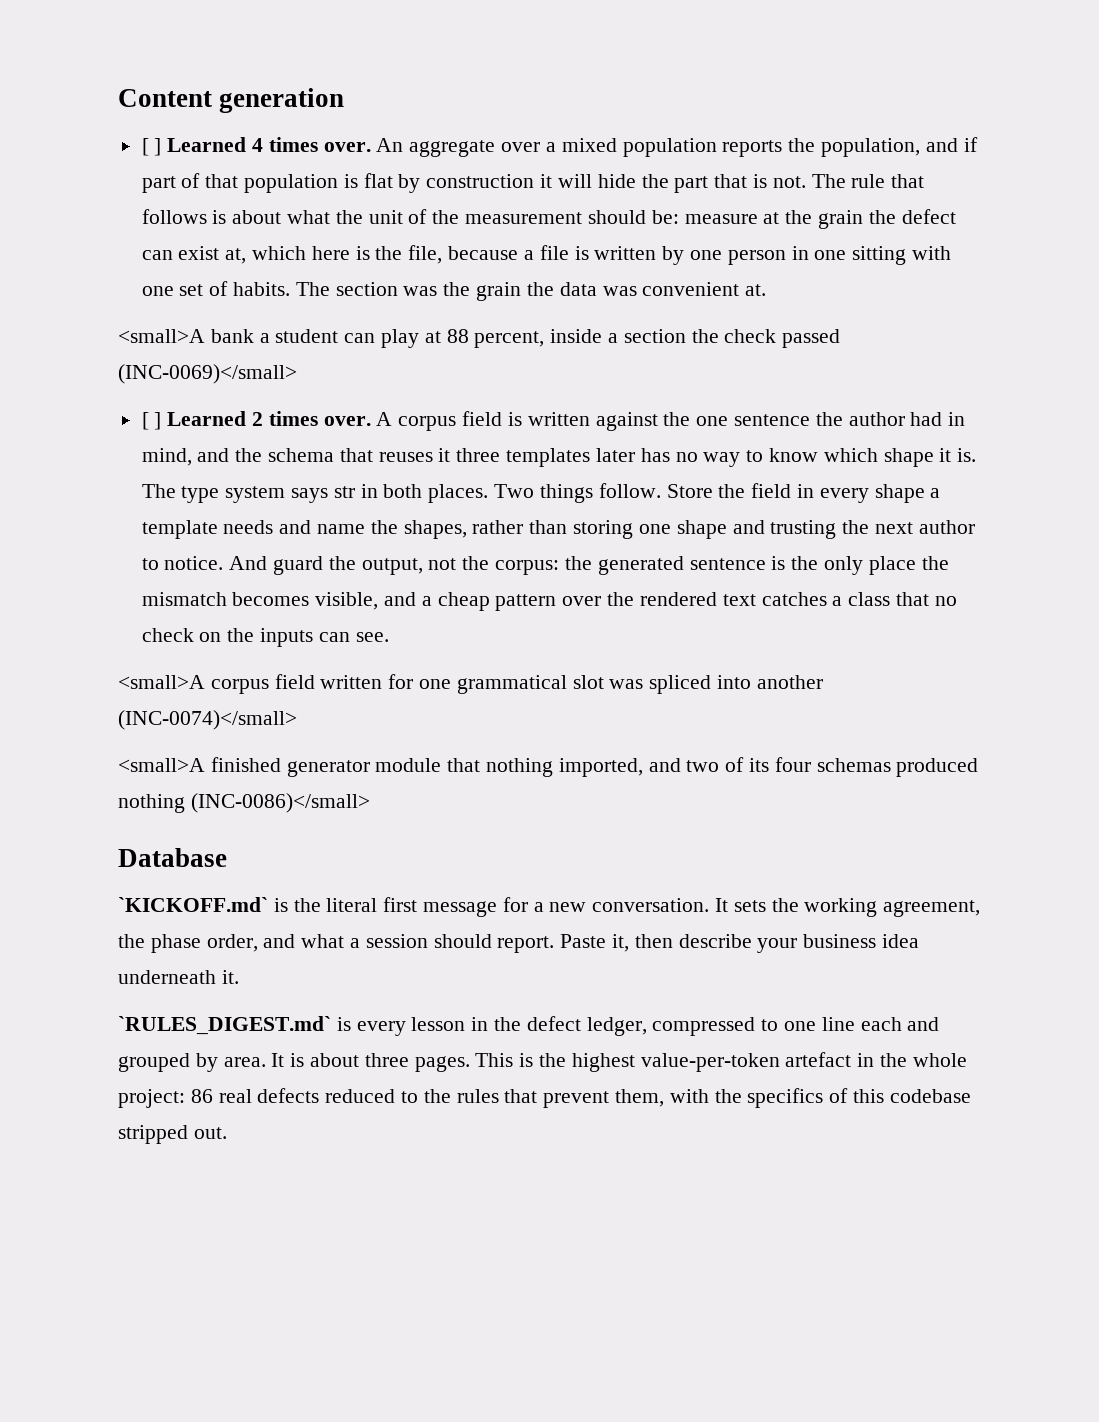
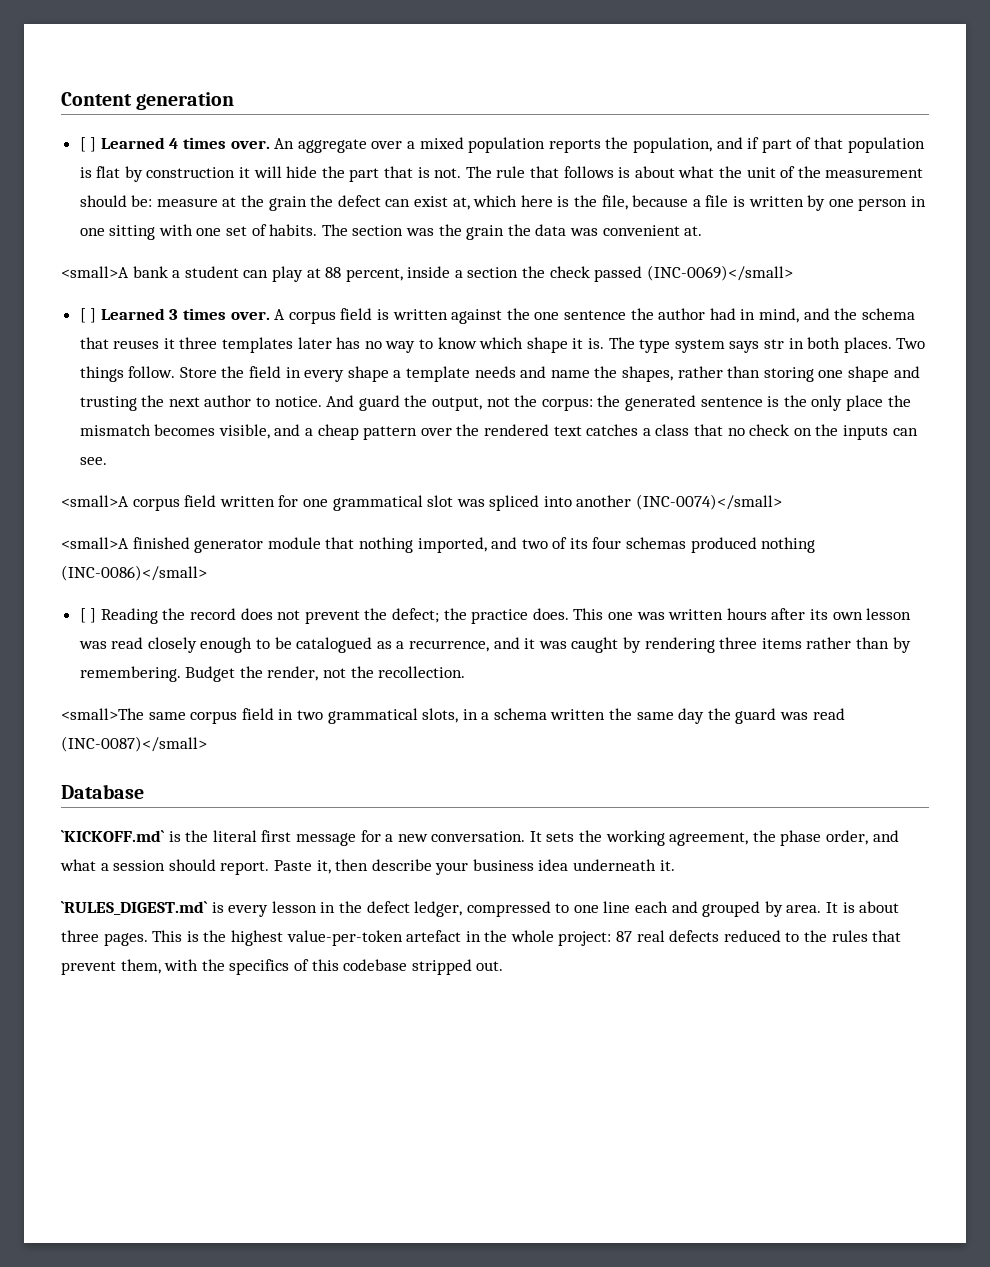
[252,412,264,426] 2 -> [169,309,179,320] 3
(370, 803) none -> [79,608,912,624] [78,637,911,653] [79,666,466,682] [61,708,845,724] [61,736,207,752] // [ ] Reading the record does not prevent the defect; the practice does. This one was written hours after its own lesson was read closely enough to be catalogued as a recurrence, and it was caught by rendering three items rather than by remembering. Budget the render, not the recollection. // <small>The same corpus field in two grammatical slots, in a schema written the same day the guard was read (INC-0087)</small>
[190,1089,213,1103] 86 -> [616,931,633,942] 87

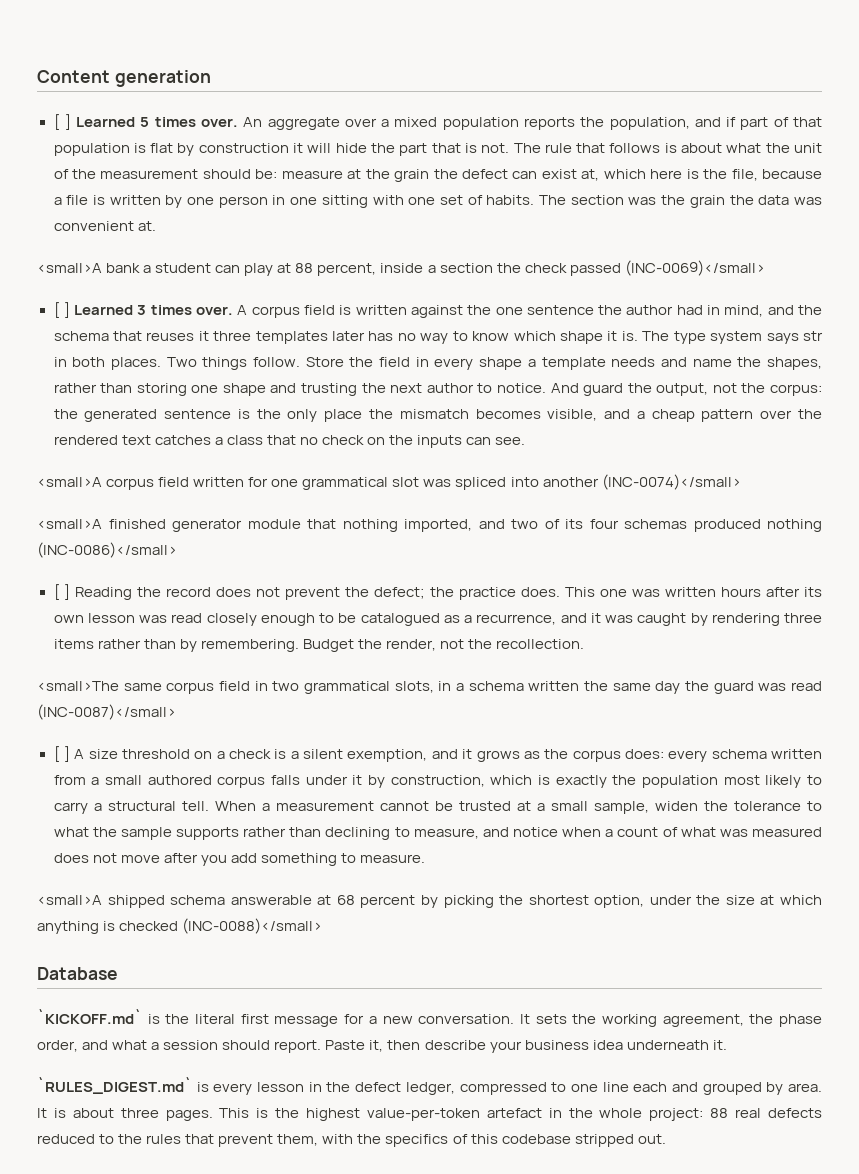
[169,138,179,149] 4 -> [140,117,150,127] 5
(207, 744) none -> [53,746,822,762] [53,775,822,788] [53,801,822,814] [53,827,822,840] [53,853,425,866] [37,895,822,908] [37,918,323,934] // [ ] A size threshold on a check is a silent exemption, and it grows as the corpus does: every schema written from a small authored corpus falls under it by construction, which is exactly the population most likely to carry a structural tell. When a measurement cannot be trusted at a small sample, widen the tolerance to what the sample supports rather than declining to measure, and notice when a count of what was measured does not move after you add something to measure. // <small>A shipped schema answerable at 68 percent by picking the shortest option, under the size at which anything is checked (INC-0088)</small>
[616,931,633,942] 87 -> [710,1108,729,1118] 88

